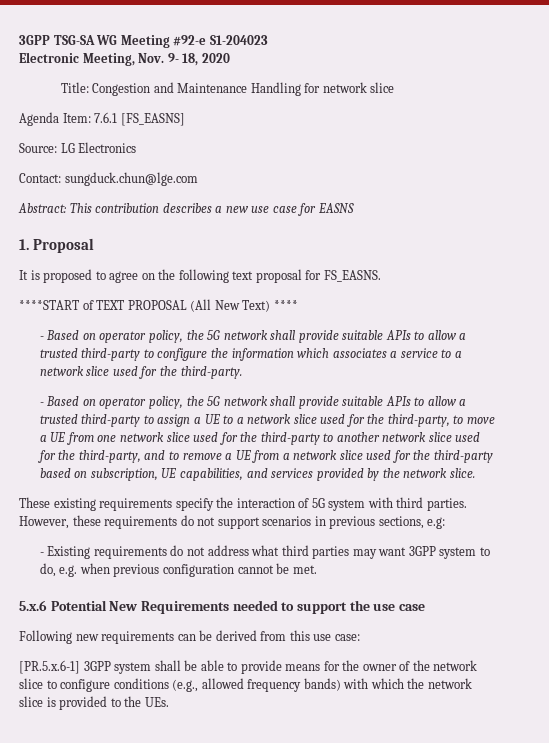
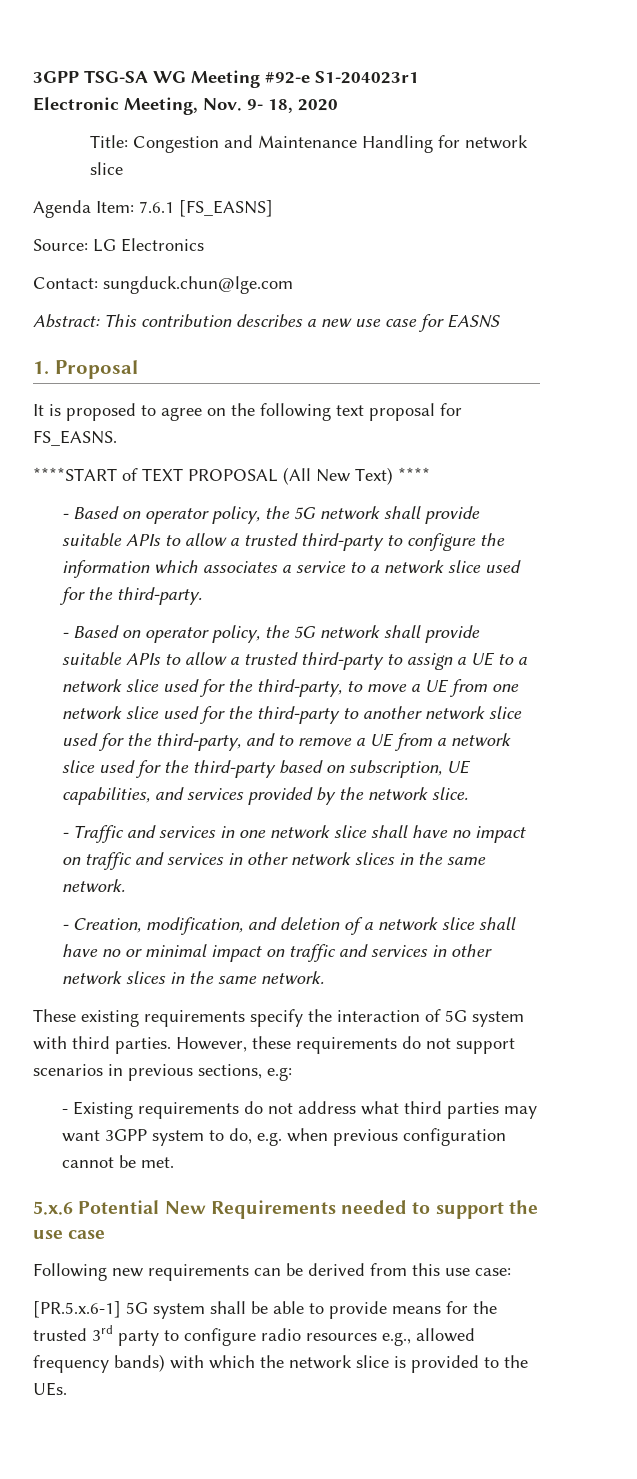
[209,35,268,45] S1-204023 -> [315,71,419,84] S1-204023r1
(475, 473) none -> [61,825,526,843] [61,852,486,870] [61,879,125,892] [61,917,516,935] [61,944,492,962] [61,971,324,984] // - Traffic and services in one network slice shall have no impact on traffic and services in other network slices in the same network. // - Creation, modification, and deletion of a network slice shall have no or minimal impact on traffic and services in other network slices in the same network.
[83,661,111,671] 3GPP -> [126,1302,148,1314] 5G
[362,660,478,671] [19,678,199,692] owner of the network slice to configure conditions (e.g., -> [33,1325,411,1346] trusted 3rd party to configure radio resources e.g.,

